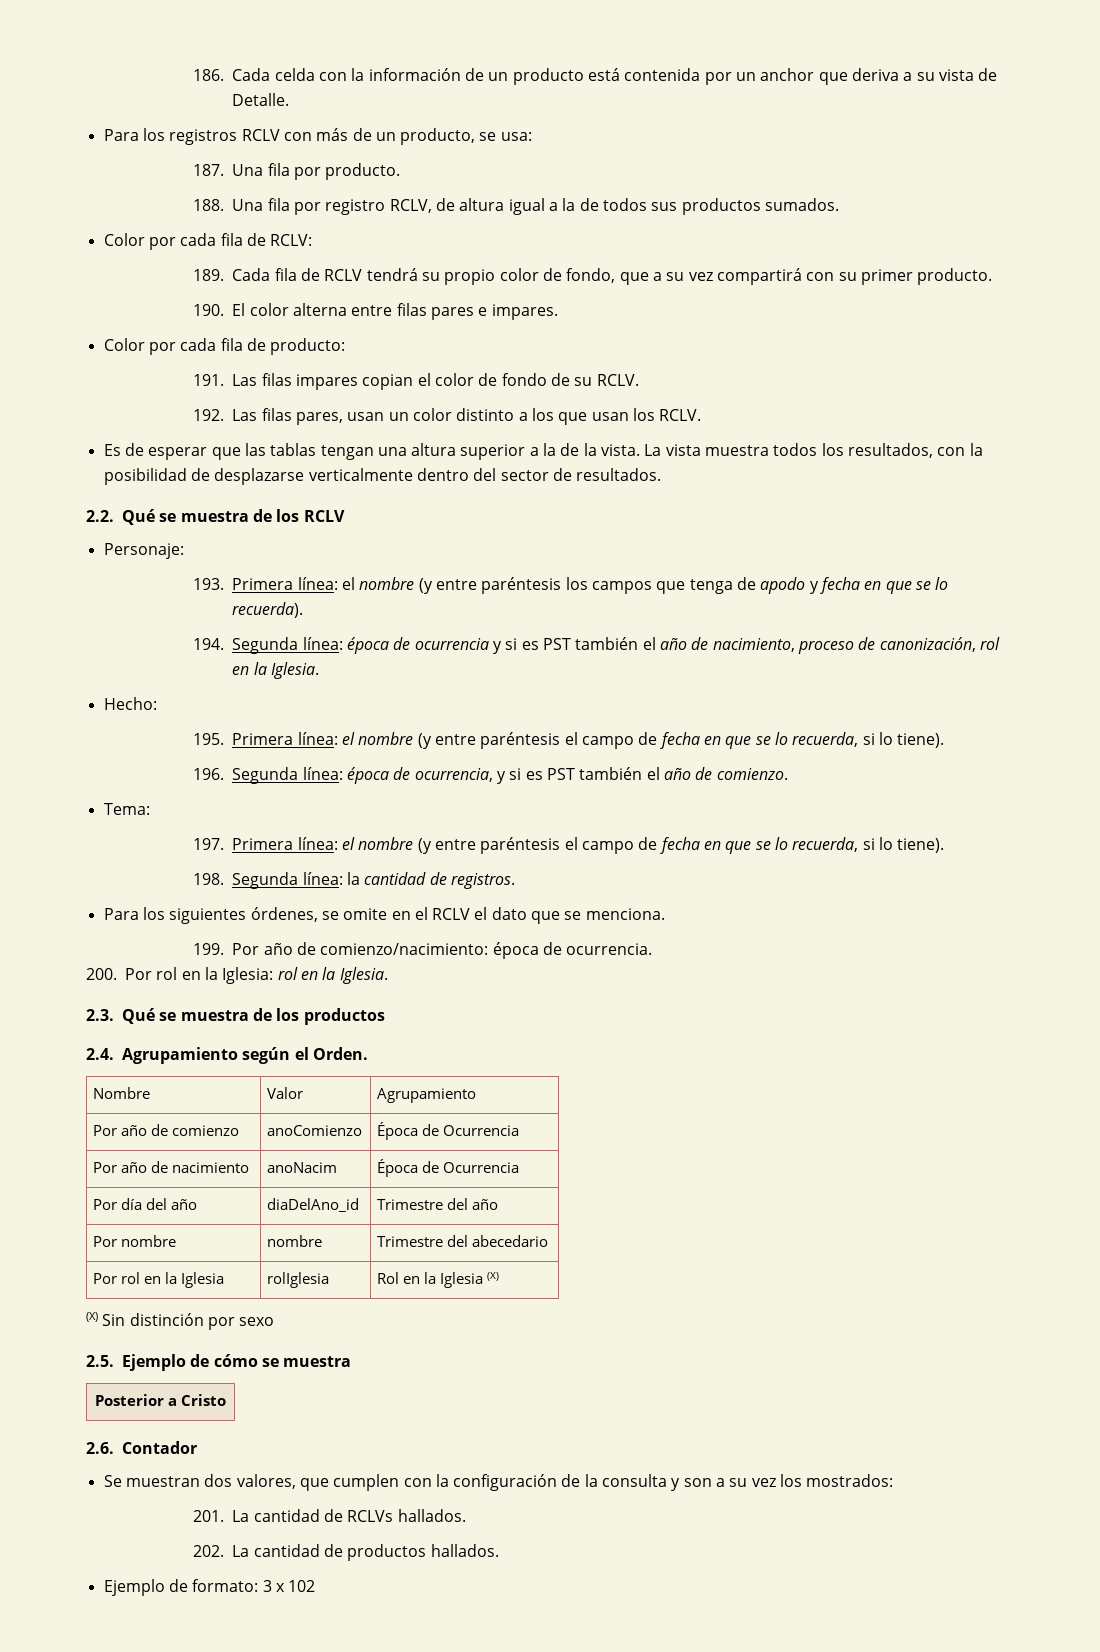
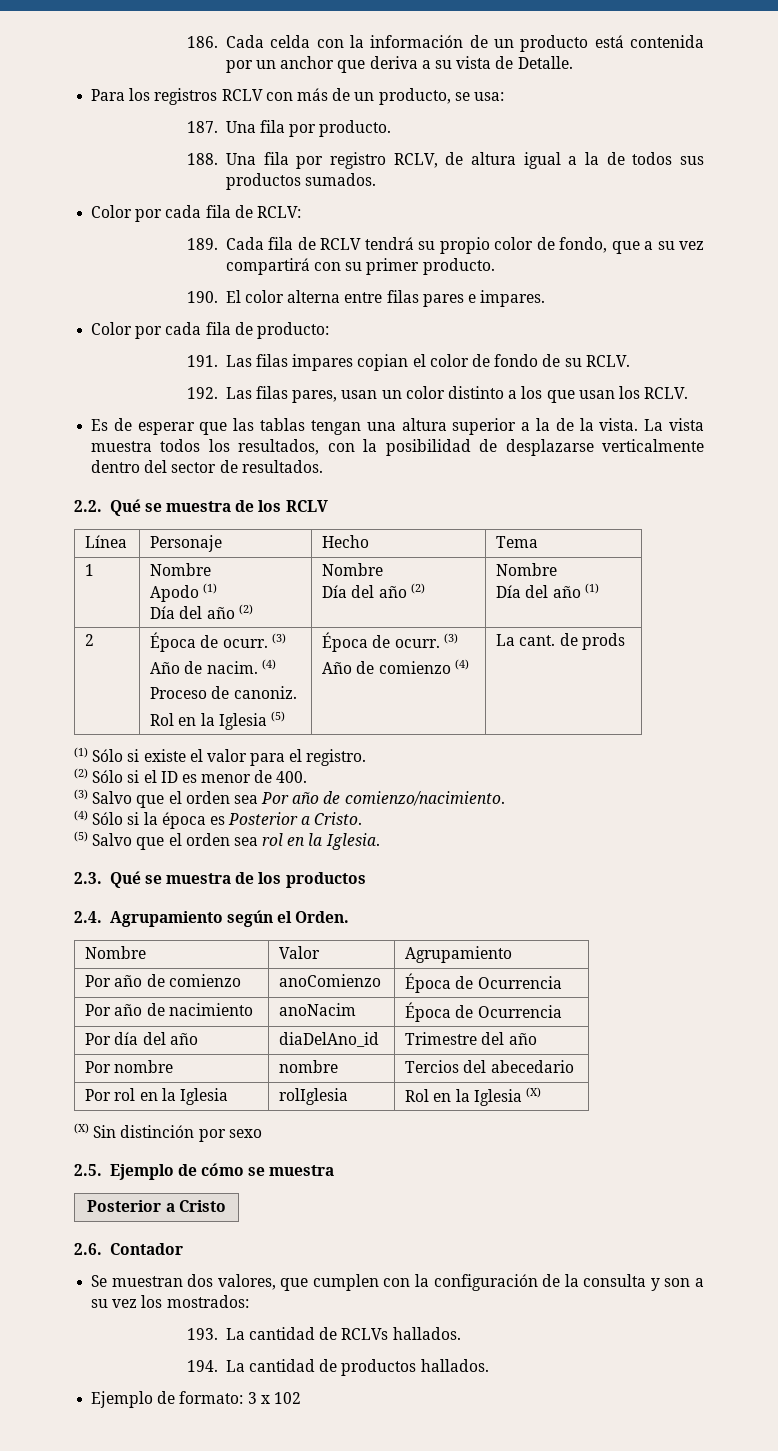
[103,543,184,559] [193,577,949,594] [232,602,304,618] [193,637,1000,654] [232,662,320,679] [103,697,157,710] [193,732,945,749] [193,767,788,784] [103,803,150,815] [193,837,945,854] [193,872,515,889] [103,907,665,924] [193,942,653,959] [86,967,274,984] // Personaje: // 193. Primera línea: el nombre (y entre paréntesis los campos que tenga de apodo y fecha en que se lo recuerda). // 194. Segunda línea: época de ocurrencia y si es PST también el año de nacimiento, proceso de canonización, rol en la Iglesia. // Hecho: // 195. Primera línea: el nombre (y entre paréntesis el campo de fecha en que se lo recuerda, si lo tiene). // 196. Segunda línea: época de ocurrencia, y si es PST también el año de comienzo. // Tema: // 197. Primera línea: el nombre (y entre paréntesis el campo de fecha en que se lo recuerda, si lo tiene). // 198. Segunda línea: la cantidad de registros. // Para los siguientes órdenes, se omite en el RCLV el dato que se menciona. // 199. Por año de comienzo/nacimiento: época de ocurrencia. // 200. Por rol en la Iglesia: -> [85,535,128,548] [150,535,223,552] [322,535,370,548] [496,536,539,548] [85,564,95,576] [150,563,212,576] [150,583,218,602] [150,604,253,619] [322,563,384,576] [322,583,425,598] [496,563,558,576] [496,583,599,598] [85,634,95,646] [150,632,286,652] [150,659,276,674] [150,686,297,699] [150,711,285,730] [322,632,458,652] [322,659,469,674] [496,633,625,650] [74,747,367,766] [74,768,308,783] [74,789,505,808] [74,810,363,829] [74,831,258,850] // Línea | Personaje | Hecho | Tema // 1 | Nombre // Apodo (1) // Día del año (2) | Nombre // Día del año (2) | Nombre // Día del año (1) // 2 | Época de ocurr. (3) // Año de nacim. (4) // Proceso de canoniz. // Rol en la Iglesia (5) | Época de ocurr. (3) // Año de comienzo (4) | La cant. de prods // (1) Sólo si existe el valor para el registro. // (2) Sólo si el ID es menor de 400. // (3) Salvo que el orden sea Por año de comienzo/nacimiento. // (4) Sólo si la época es Posterior a Cristo. // (5) Salvo que el orden sea
[376,1236,443,1247] Trimestre -> [405,1060,460,1073] Tercios
[193,1510,225,1522] 201. -> [187,1328,219,1340] 193.
[193,1545,225,1557] 202. -> [187,1360,219,1372] 194.

